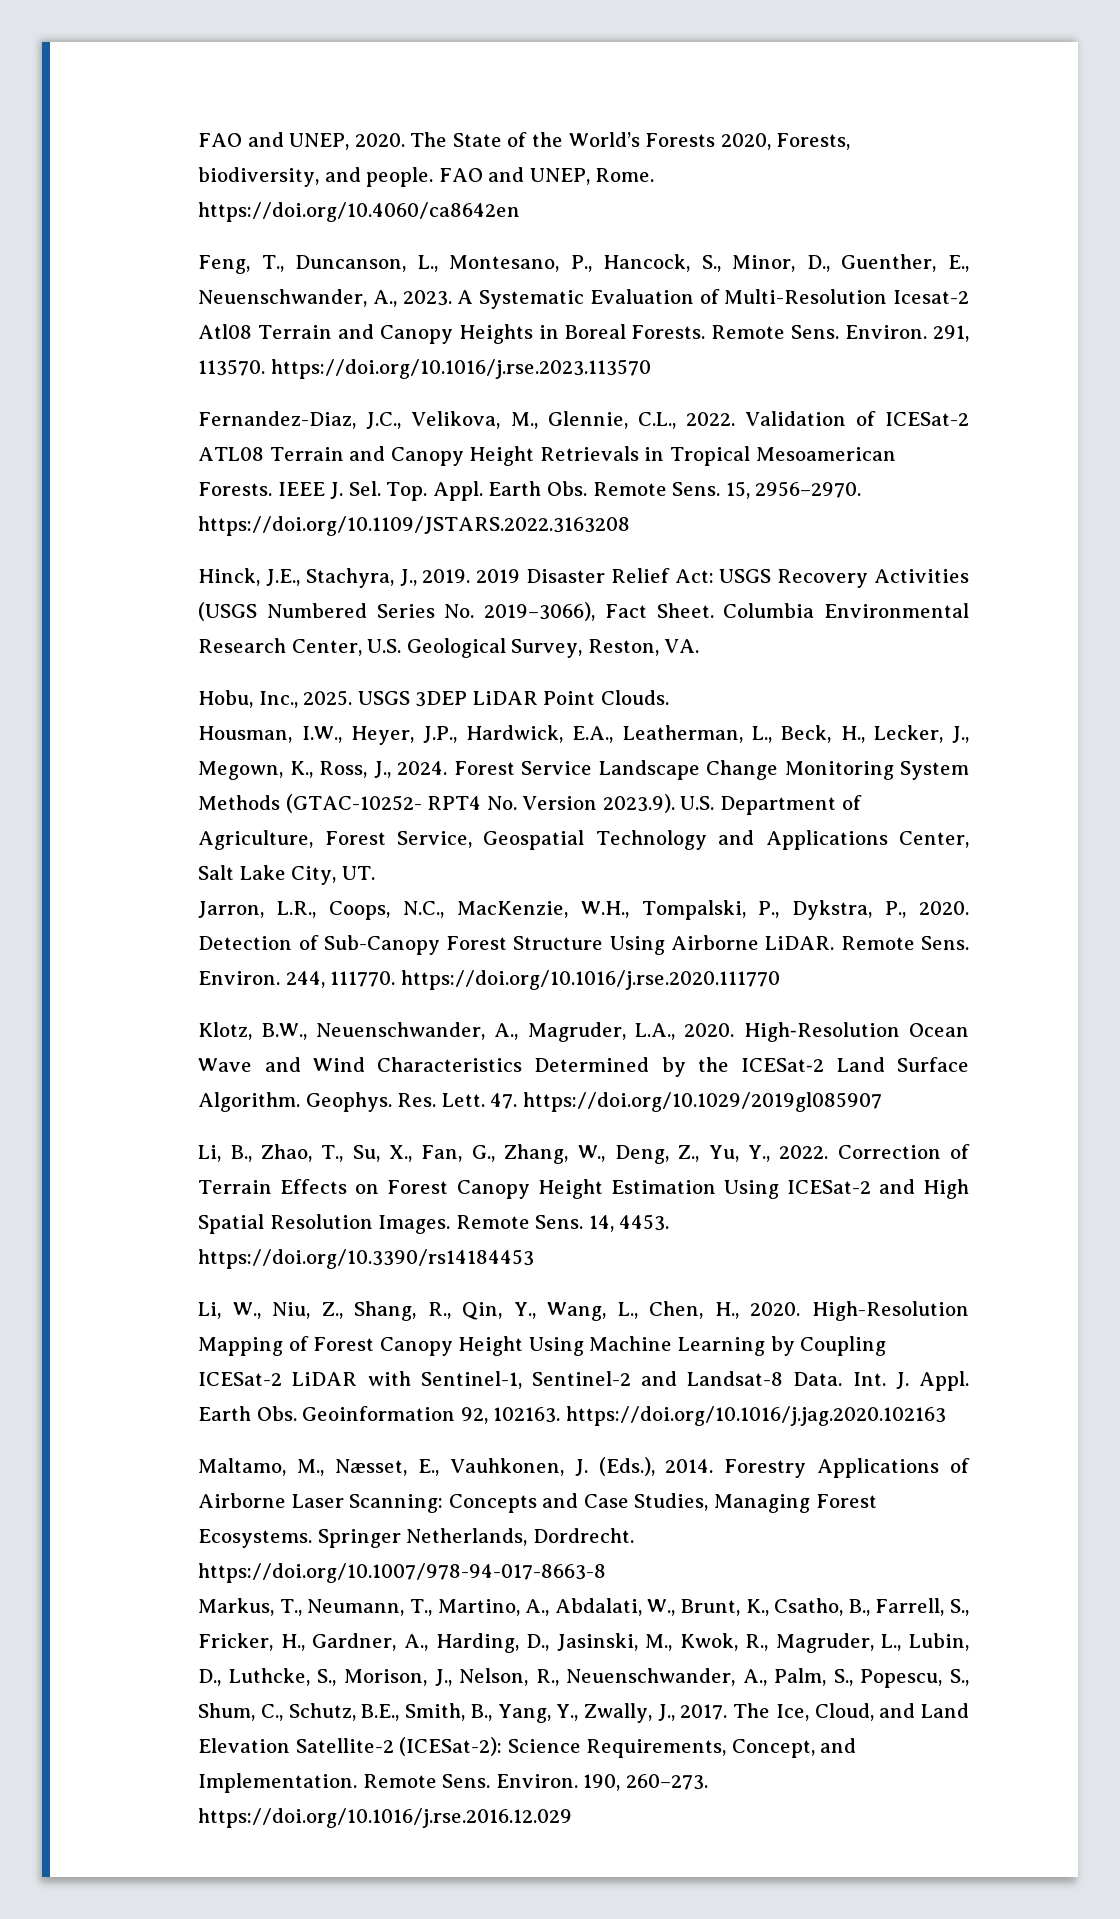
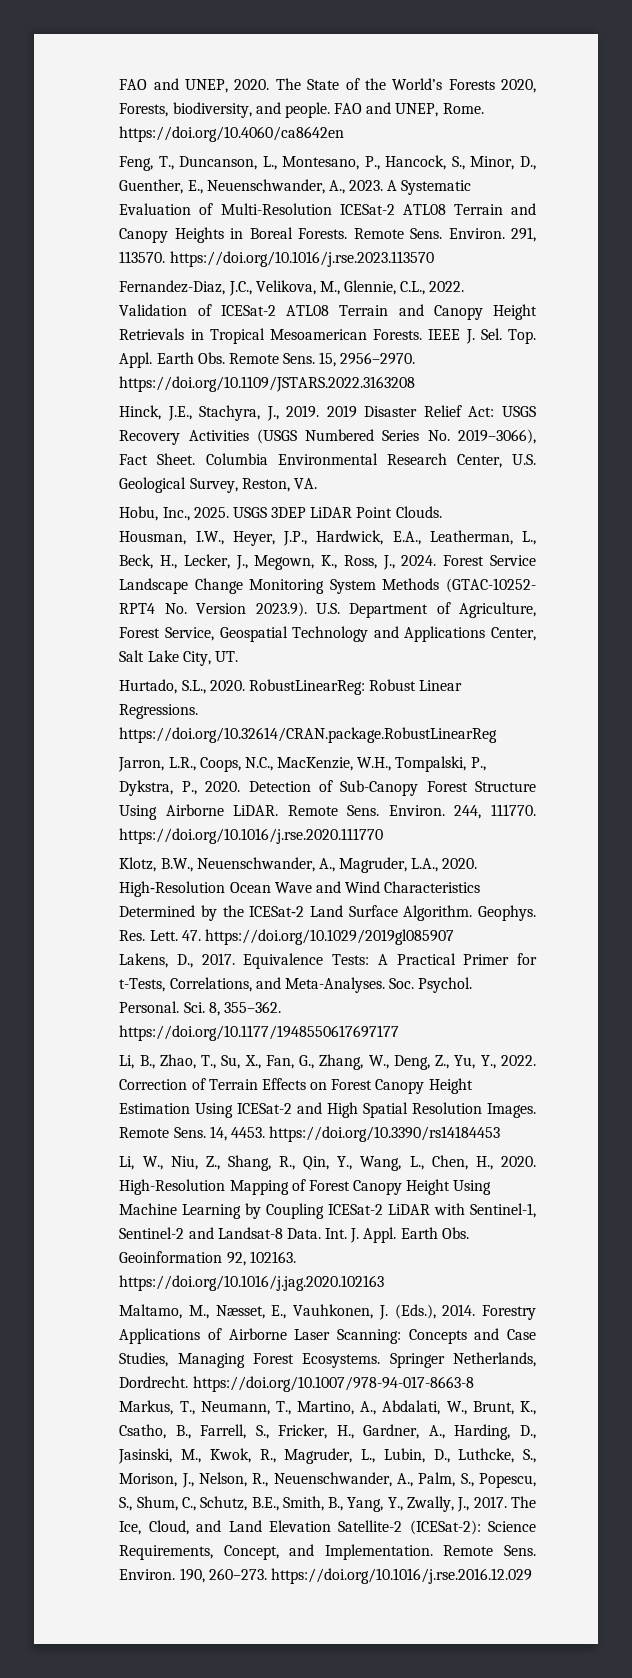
[893,290,969,304] [198,324,253,339] Icesat-2 Atl08 -> [339,204,446,215] ICESat-2 ATL08
(375, 873) none -> [119,679,463,695] [119,704,199,719] [119,727,498,743] // Hurtado, S.L., 2020. RobustLinearReg: Robust Linear Regressions. https://doi.org/10.32614/CRAN.package.RobustLinearReg
(882, 1102) none -> [119,953,537,969] [119,977,473,993] [119,1001,281,1016] [119,1025,400,1041] // Lakens, D., 2017. Equivalence Tests: A Practical Primer for t-Tests, Correlations, and Meta-Analyses. Soc. Psychol. Personal. Sci. 8, 355–362. https://doi.org/10.1177/1948550617697177

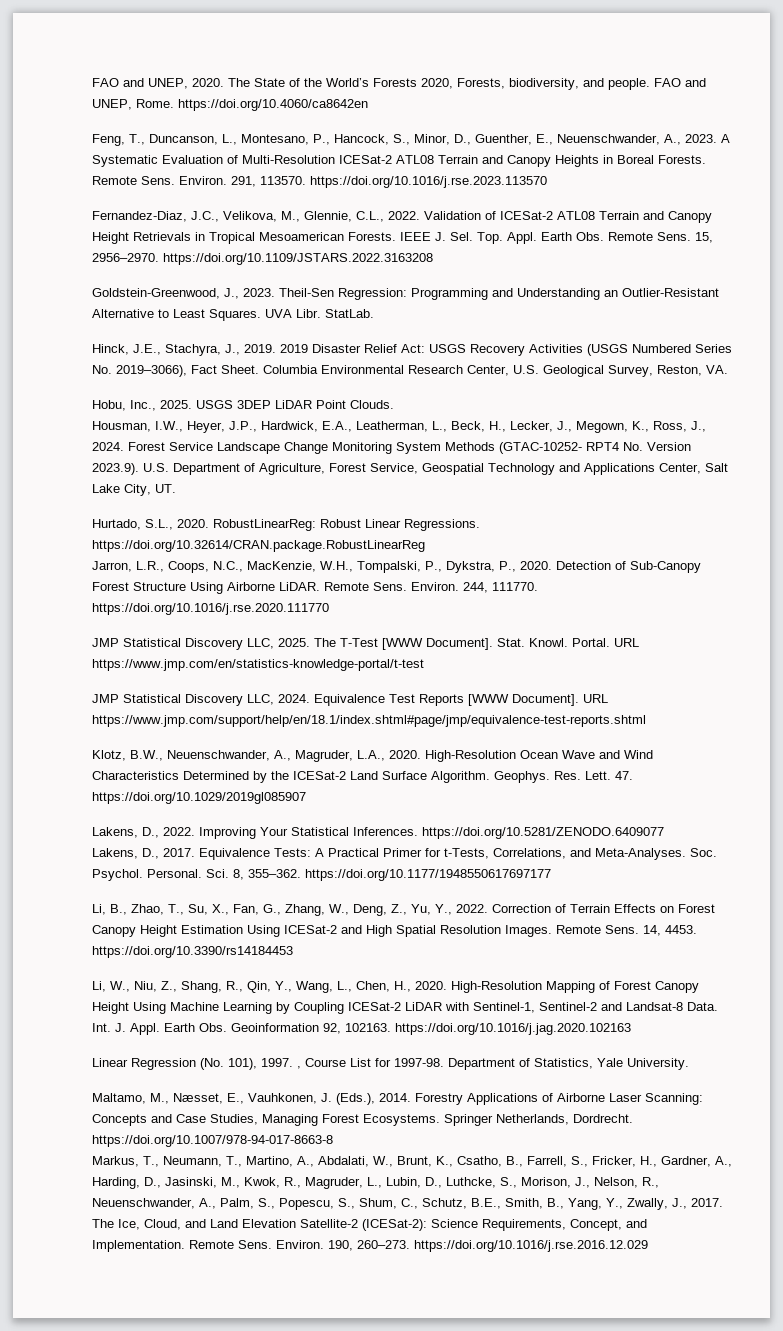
(416, 384) none -> [92,288,720,300] [92,309,375,321] // Goldstein-Greenwood, J., 2023. Theil-Sen Regression: Programming and Understanding an Outlier-Resistant Alternative to Least Squares. UVA Libr. StatLab.
(384, 836) none -> [92,638,640,650] [92,659,425,671] [92,694,609,706] [92,715,647,727] // JMP Statistical Discovery LLC, 2025. The T-Test [WWW Document]. Stat. Knowl. Portal. URL https://www.jmp.com/en/statistics-knowledge-portal/t-test // JMP Statistical Discovery LLC, 2024. Equivalence Test Reports [WWW Document]. URL https://www.jmp.com/support/help/en/18.1/index.shtml#page/jmp/equivalence-test-reports.shtml
(454, 937) none -> [92,827,665,839] // Lakens, D., 2022. Improving Your Statistical Inferences. https://doi.org/10.5281/ZENODO.6409077
(385, 1283) none -> [92,1058,690,1070] // Linear Regression (No. 101), 1997. , Course List for 1997-98. Department of Statistics, Yale University.

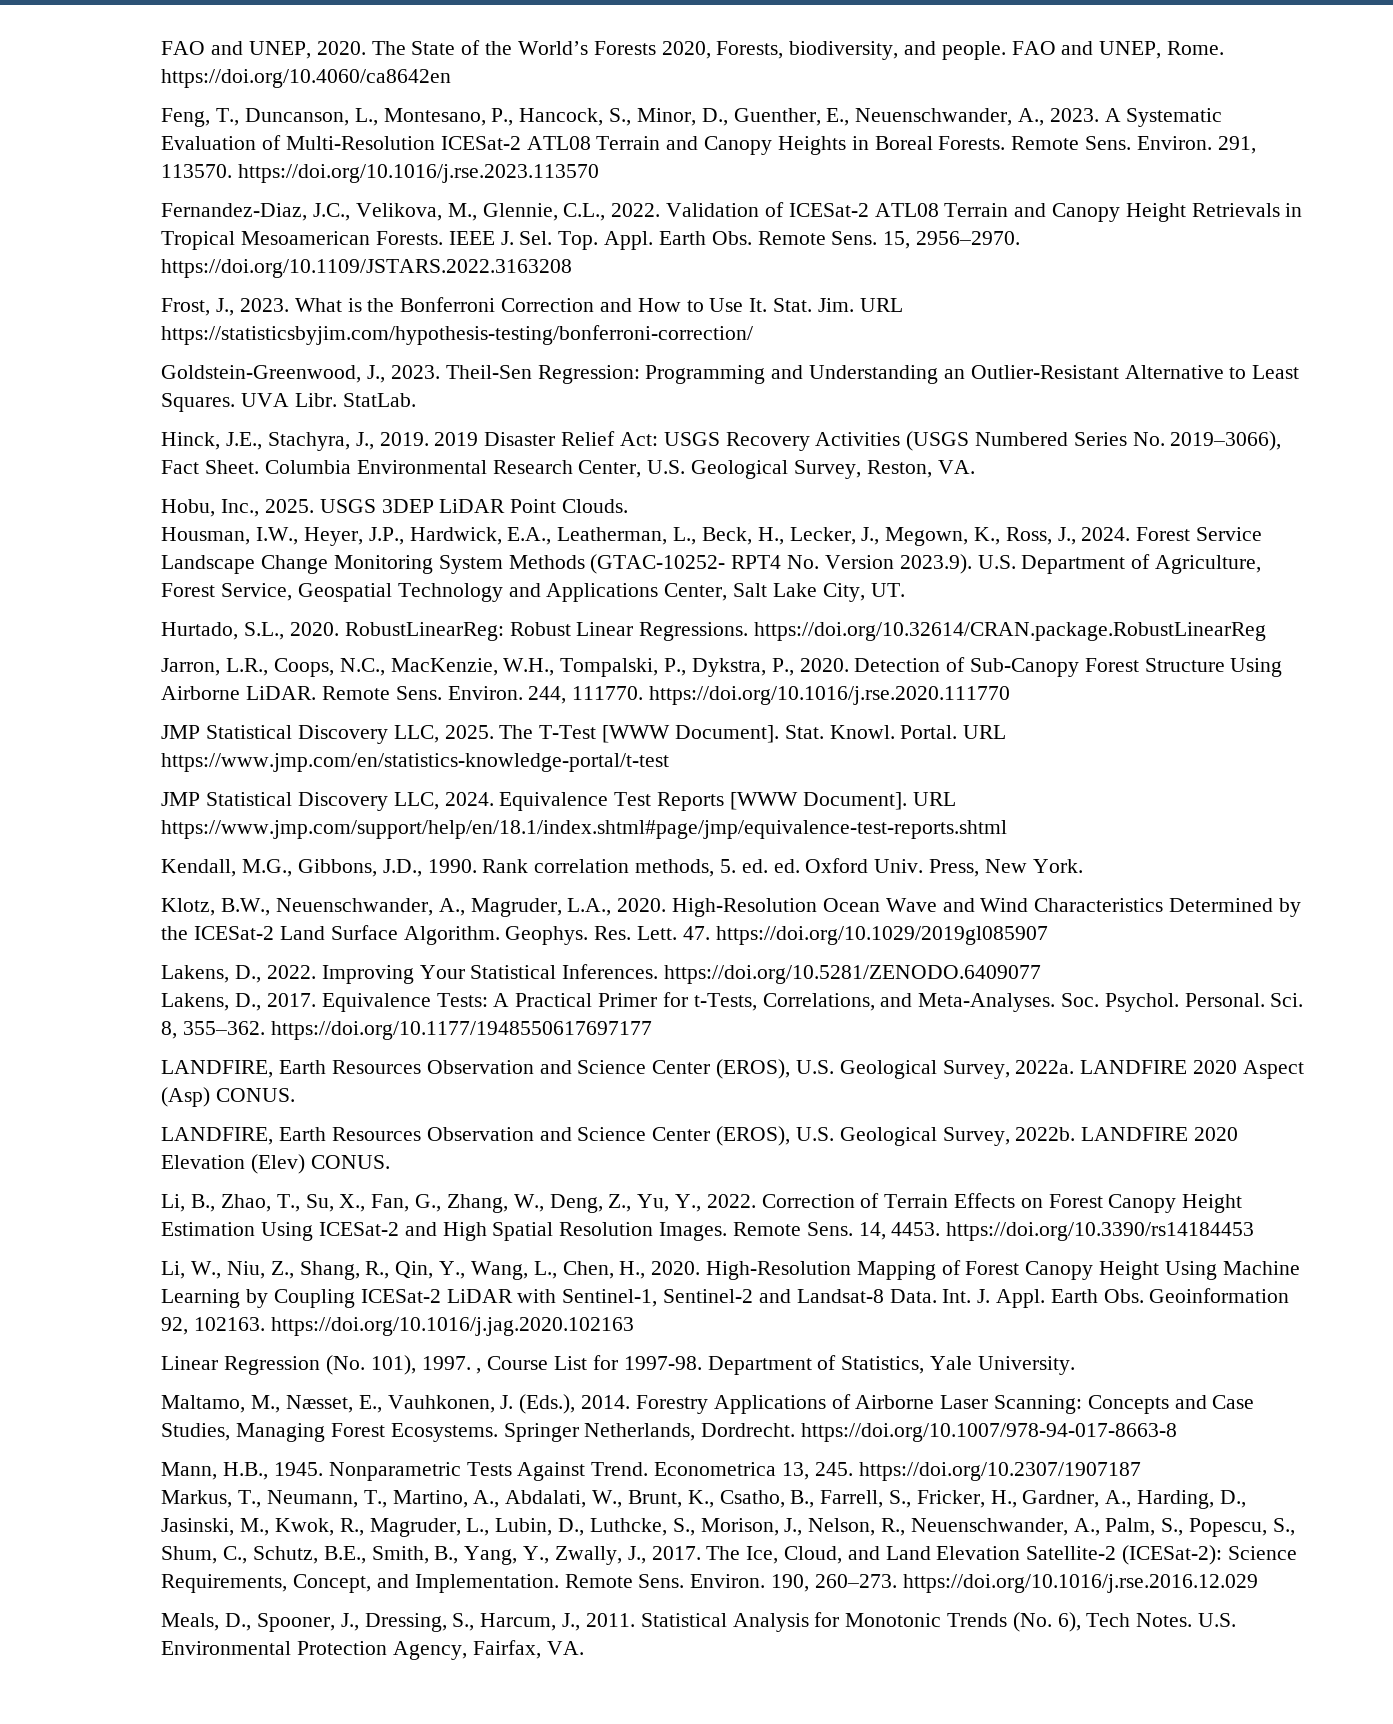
(434, 259) none -> [161,297,903,316] [161,325,754,345] // Frost, J., 2023. What is the Bonferroni Correction and How to Use It. Stat. Jim. URL https://statisticsbyjim.com/hypothesis-testing/bonferroni-correction/
(647, 721) none -> [161,858,1083,877] // Kendall, M.G., Gibbons, J.D., 1990. Rank correlation methods, 5. ed. ed. Oxford Univ. Press, New York.
(552, 875) none -> [161,1059,1304,1079] [161,1087,296,1107] [161,1126,1238,1146] [161,1154,391,1174] // LANDFIRE, Earth Resources Observation and Science Center (EROS), U.S. Geological Survey, 2022a. LANDFIRE 2020 Aspect (Asp) CONUS. // LANDFIRE, Earth Resources Observation and Science Center (EROS), U.S. Geological Survey, 2022b. LANDFIRE 2020 Elevation (Elev) CONUS.
(334, 1141) none -> [161,1462,1141,1481] // Mann, H.B., 1945. Nonparametric Tests Against Trend. Econometrica 13, 245. https://doi.org/10.2307/1907187
(649, 1246) none -> [161,1612,1236,1632] [161,1640,584,1660] // Meals, D., Spooner, J., Dressing, S., Harcum, J., 2011. Statistical Analysis for Monotonic Trends (No. 6), Tech Notes. U.S. Environmental Protection Agency, Fairfax, VA.

